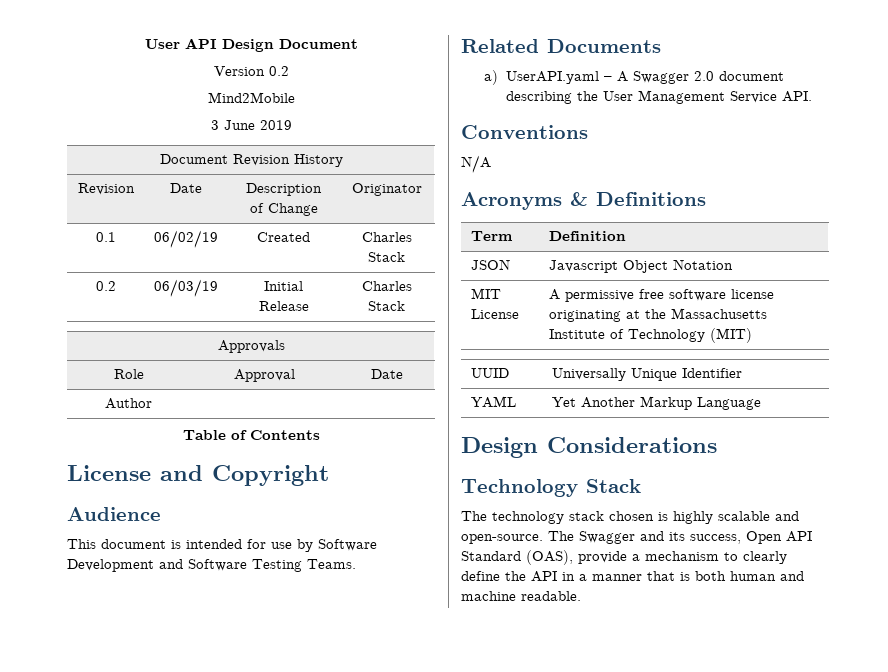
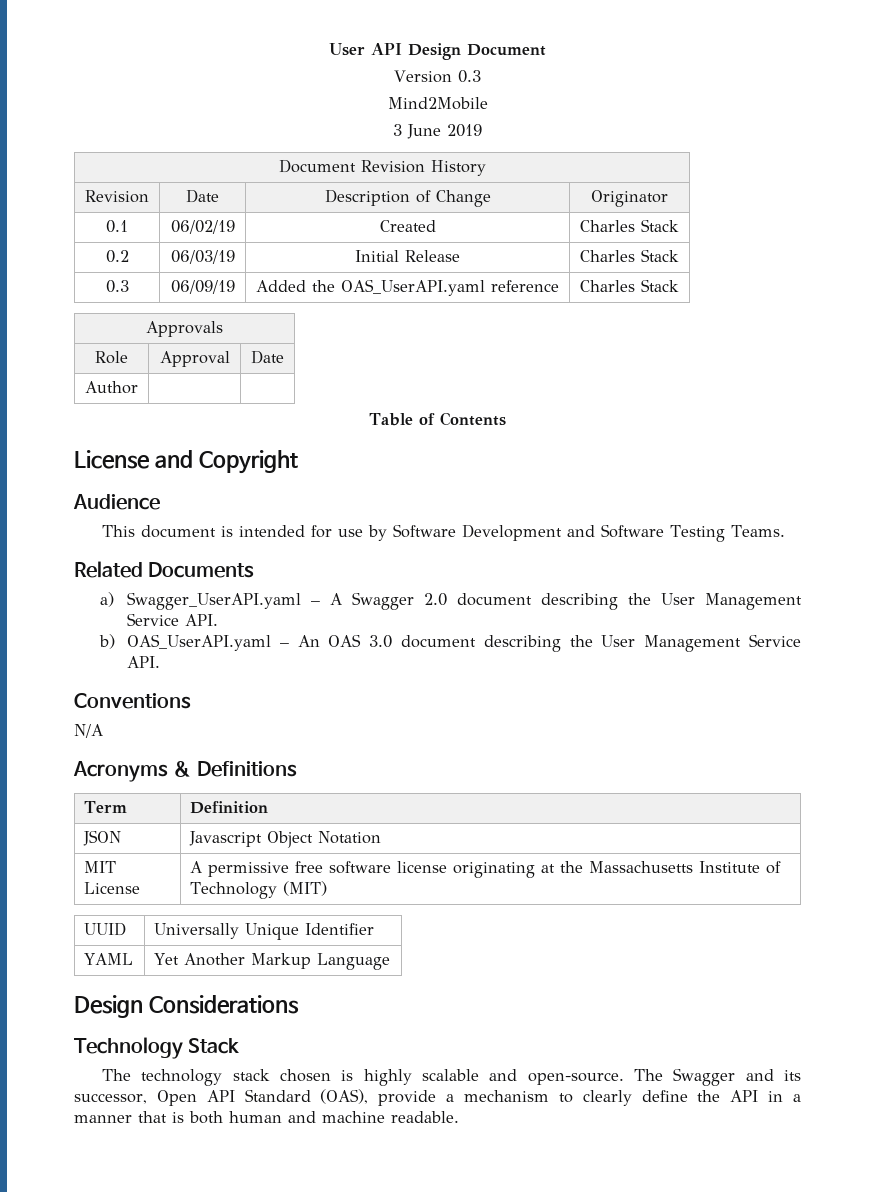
[268,66,289,76] 0.2 -> [457,70,481,83] 0.3
(405, 306) none -> [105,280,129,293] [170,280,235,294] [256,279,559,296] [580,279,679,292] // 0.3 | 06/09/19 | Added the OAS_UserAPI.yaml reference | Charles Stack
[506,71,600,84] UserAPI.yaml -> [126,592,301,610] Swagger_UserAPI.yaml
(813, 96) none -> [99,634,801,652] [126,656,160,668] // b) OAS_UserAPI.yaml – An OAS 3.0 document describing the User Management Service API.
[690,534,741,544] success, -> [74,1093,147,1104] successor,

